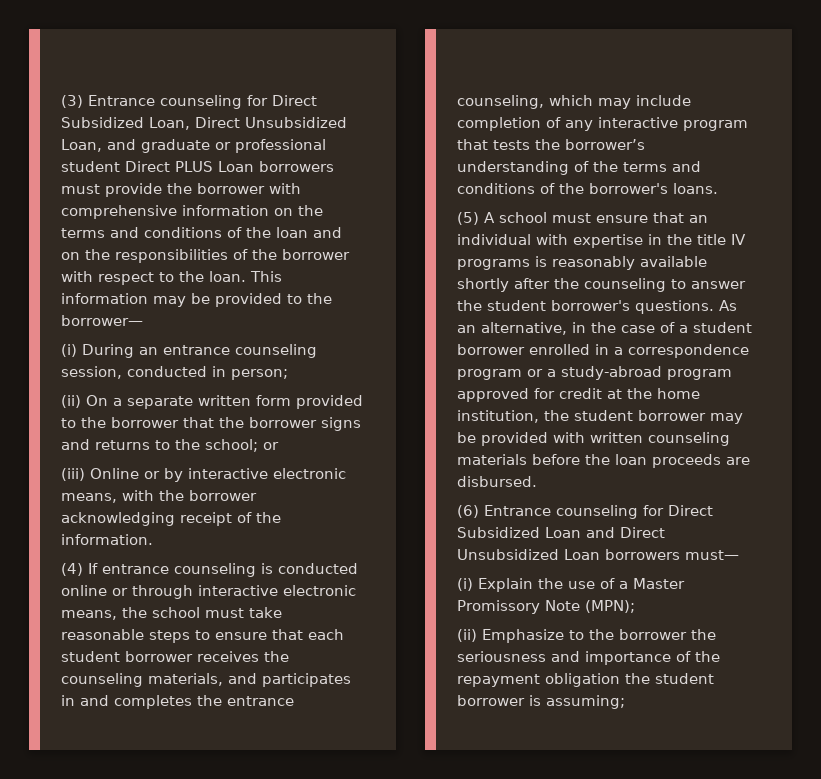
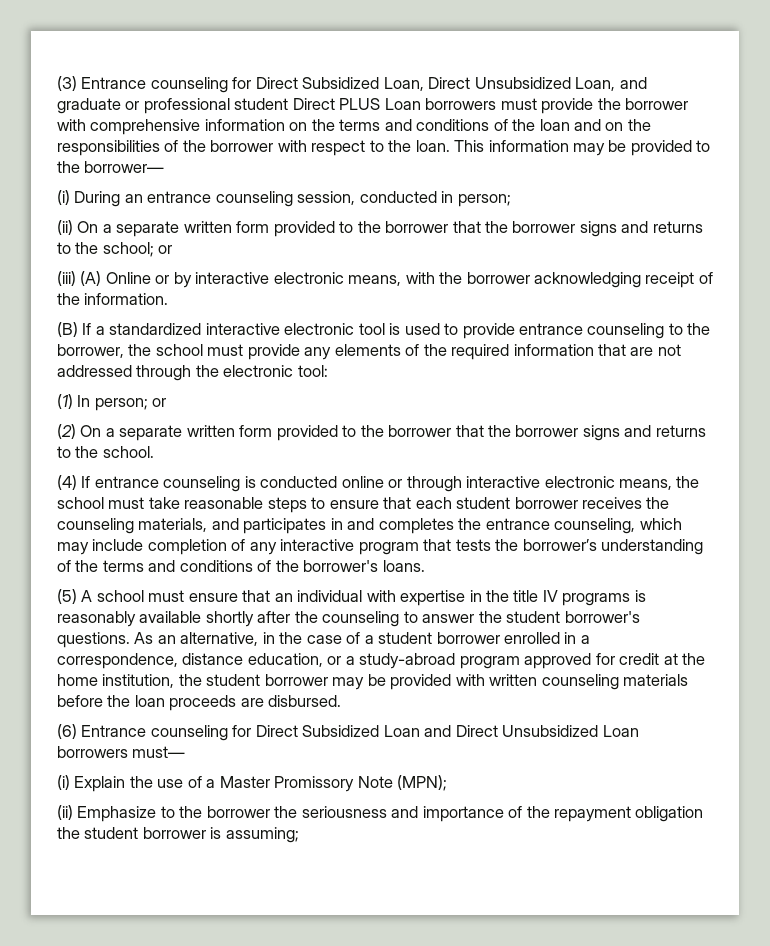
(85, 474) none -> [80,271,102,286] (A)
(153, 539) none -> [57,322,711,339] [57,344,681,360] [57,365,328,381] [57,394,167,411] [57,424,706,441] [57,446,154,458] // (B) If a standardized interactive electronic tool is used to provide entrance counseling to the borrower, the school must provide any elements of the required information that are not addressed through the electronic tool: // (1) In person; or // (2) On a separate written form provided to the borrower that the borrower signs and returns to the school.
[628,344,749,358] [457,369,522,380] correspondence program -> [57,653,323,669] correspondence, distance education,

